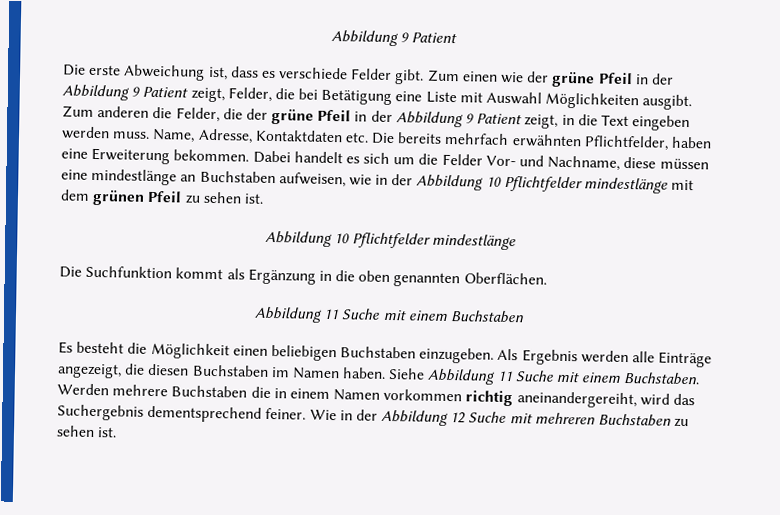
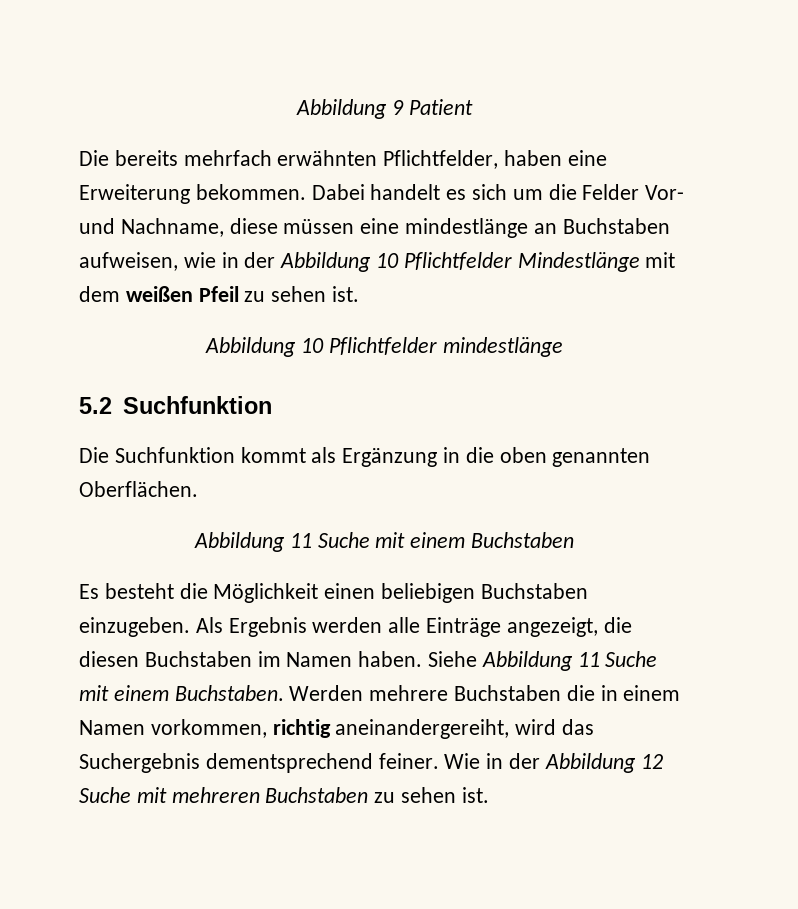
[89,64,674,88] [62,84,693,111] [62,105,691,132] [61,126,396,145] erste Abweichung ist, dass es verschiede Felder gibt. Zum einen wie der grüne Pfeil in der Abbildung 9 Patient zeigt, Felder, die bei Betätigung eine Liste mit Auswahl Möglichkeiten ausgibt. Zum anderen die Felder, die der grüne Pfeil in der Abbildung 9 Patient zeigt, in die Text eingeben werden muss. Name, Adresse, Kontaktdaten etc. Die -> (109, 158) none
[584,177,669,194] mindestlänge -> [517,252,640,272] Mindestlänge
[92,189,146,206] grünen -> [125,286,193,302] weißen
(517, 242) none -> [79,396,272,414] // 5.2 Suchfunktion
[383,388,463,402] vorkommen -> [150,719,267,738] vorkommen,

